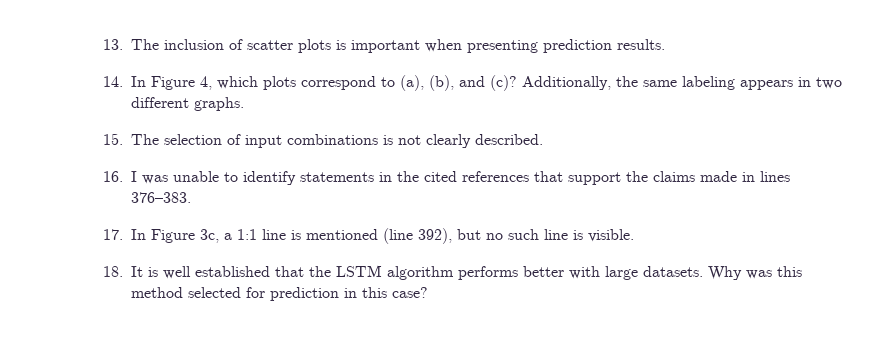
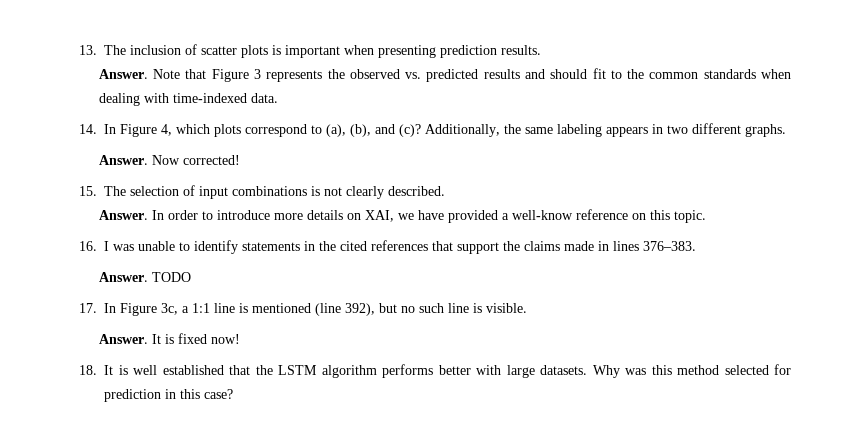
(665, 44) none -> [98,68,792,82] [98,93,278,106] // Answer. Note that Figure 3 represents the observed vs. predicted results and should fit to the common standards when dealing with time-indexed data.
(244, 104) none -> [98,155,240,165] // Answer. Now corrected!
(543, 139) none -> [98,209,706,223] // Answer. In order to introduce more details on XAI, we have provided a well-know reference on this topic.
(191, 197) none -> [98,272,191,282] // Answer. TODO
(634, 235) none -> [98,333,240,344] // Answer. It is fixed now!

